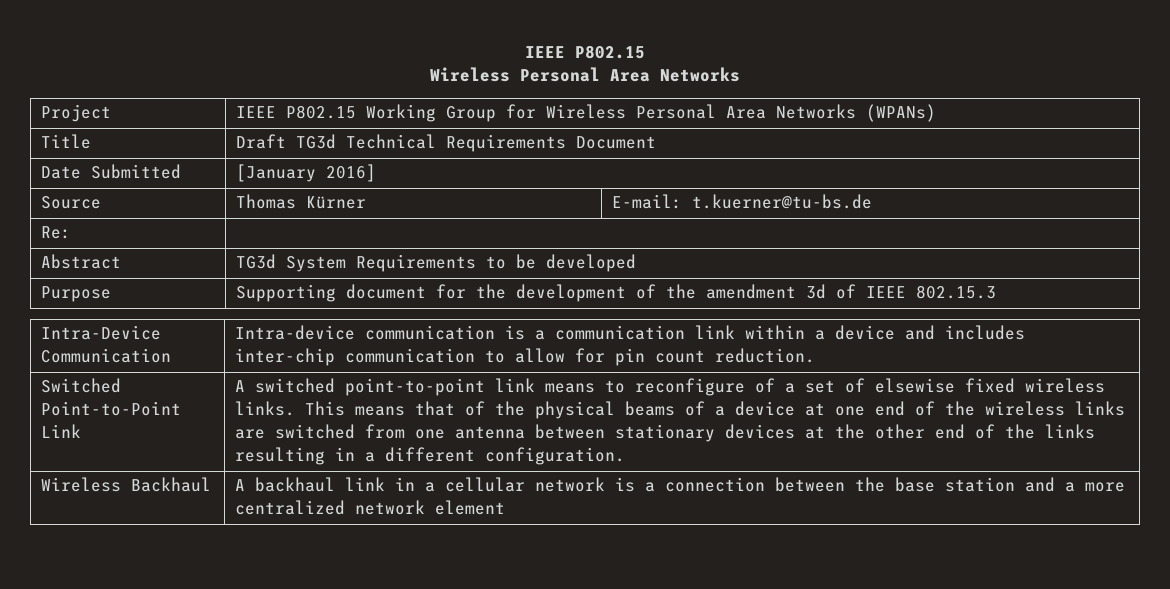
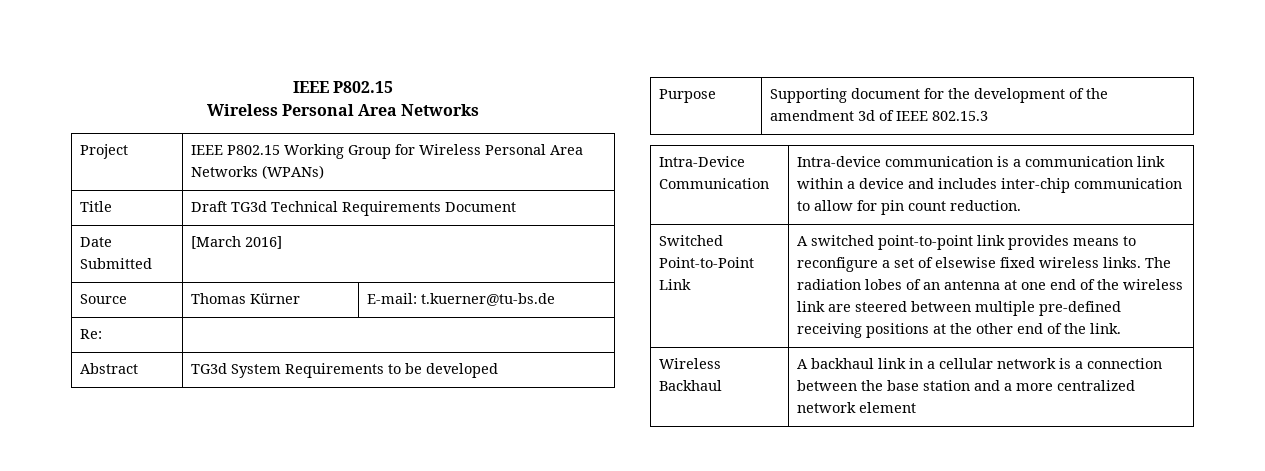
[235,164,316,182] [January -> [190,236,241,249] [March
(535, 385) none -> [1007,235,1069,250] provides
[754,378,775,393] of -> (878, 264) none
[304,401,795,419] This means that of the physical beams of a device -> [1144,257,1171,268] [796,279,1000,290] The radiation lobes of an antenna
[1074,401,1125,416] [234,424,795,442] links are switched from one antenna between stationary devices -> [796,301,1121,316] [796,323,929,338] link are steered between multiple pre-defined receiving positions
[1044,424,1095,439] [234,447,625,465] links resulting in a different configuration. -> [1089,323,1121,334] link.

